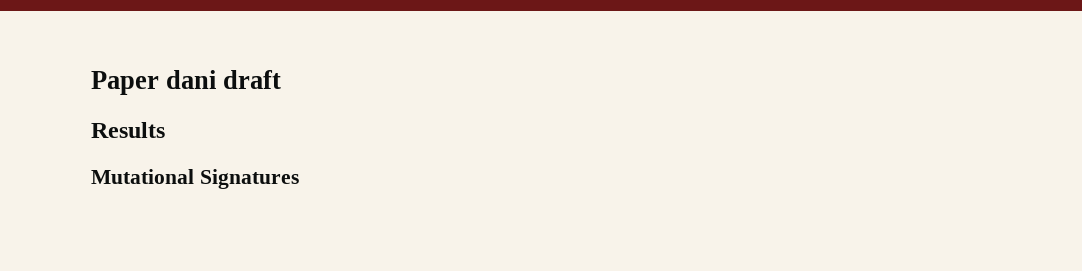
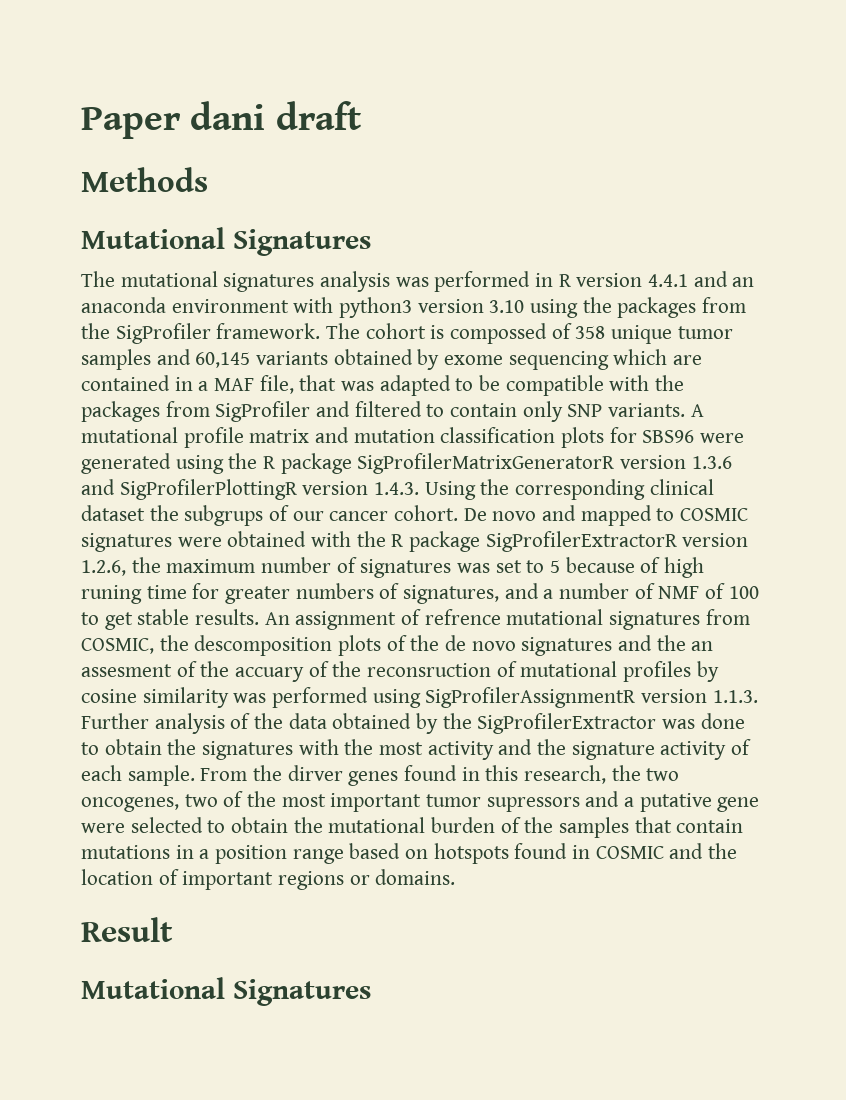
[91,122,165,138] [91,169,299,189] Results // Mutational Signatures -> [81,167,208,192] [81,227,371,256] [81,271,755,292] [81,297,747,318] [81,323,733,344] [81,349,703,370] [81,375,685,396] [81,401,704,422] [81,427,745,448] [81,453,732,474] [81,479,714,500] [81,505,749,526] [81,531,749,552] [81,557,705,578] [81,583,759,604] [81,609,750,630] [81,635,714,656] [81,661,719,682] [81,687,758,708] [81,713,745,734] [81,739,752,760] [81,765,680,786] [81,791,760,812] [81,817,744,838] [81,843,738,864] [81,869,456,890] [81,917,173,942] [81,977,371,1006] Methods // Mutational Signatures // The mutational signatures analysis was performed in R version 4.4.1 and an anaconda environment with python3 version 3.10 using the packages from the SigProfiler framework. The cohort is compossed of 358 unique tumor samples and 60,145 variants obtained by exome sequencing which are contained in a MAF file, that was adapted to be compatible with the packages from SigProfiler and filtered to contain only SNP variants. A mutational profile matrix and mutation classification plots for SBS96 were generated using the R package SigProfilerMatrixGeneratorR version 1.3.6 and SigProfilerPlottingR version 1.4.3. Using the corresponding clinical dataset the subgrups of our cancer cohort. De novo and mapped to COSMIC signatures were obtained with the R package SigProfilerExtractorR version 1.2.6, the maximum number of signatures was set to 5 because of high runing time for greater numbers of signatures, and a number of NMF of 100 to get stable results. An assignment of refrence mutational signatures from COSMIC, the descomposition plots of the de novo signatures and the an assesment of the accuary of the reconsruction of mutational profiles by cosine similarity was performed using SigProfilerAssignmentR version 1.1.3. Further analysis of the data obtained by the SigProfilerExtractor was done to obtain the signatures with the most activity and the signature activity of each sample. From the dirver genes found in this research, the two oncogenes, two of the most important tumor supressors and a putative gene were selected to obtain the mutational burden of the samples that contain mutations in a position range based on hotspots found in COSMIC and the location of important regions or domains. // Result // Mutational Signatures

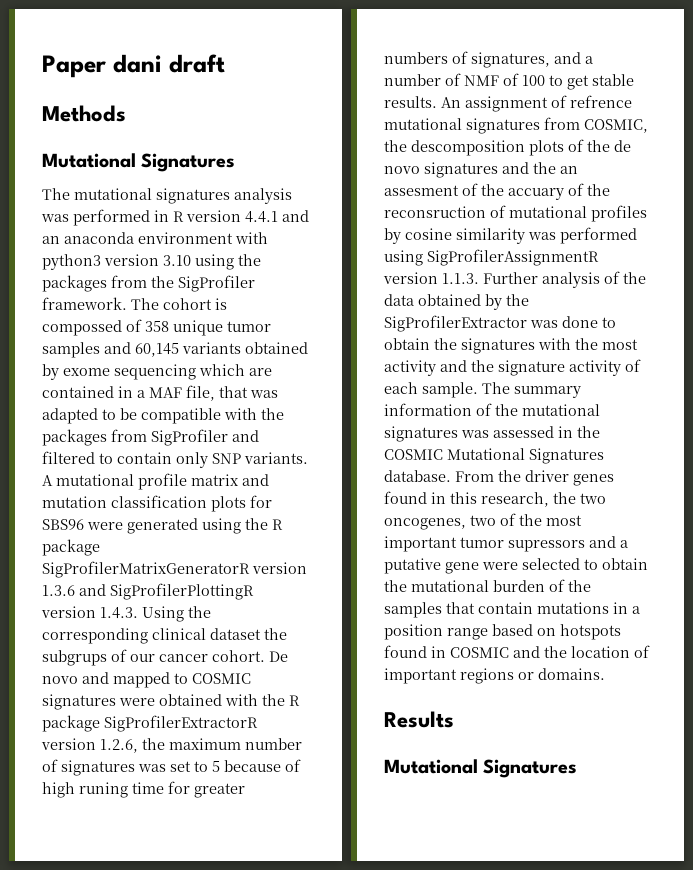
(195, 775) none -> [482,382,581,398] [384,403,600,416] [384,426,600,442] [384,448,604,464] [384,470,451,482] The summary information of the mutational signatures was assessed in the COSMIC Mutational Signatures database.
[287,765,343,781] dirver -> [525,470,569,482] driver
[81,917,173,942] Result -> [384,711,454,728] Results

